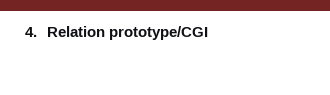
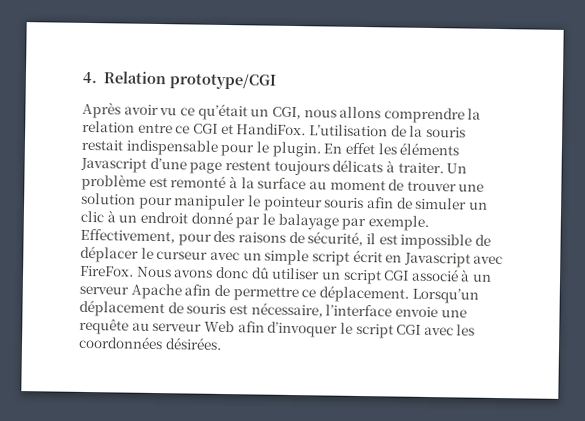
(208, 33) none -> [82,101,482,124] [82,120,466,138] [81,139,461,158] [80,157,468,176] [81,173,485,192] [81,192,488,212] [80,210,429,231] [80,228,491,250] [80,245,504,268] [80,265,493,285] [79,283,479,304] [79,299,467,318] [79,317,476,339] [78,335,222,350] // Après avoir vu ce qu’était un CGI, nous allons comprendre la relation entre ce CGI et HandiFox. L’utilisation de la souris restait indispensable pour le plugin. En effet les éléments Javascript d’une page restent toujours délicats à traiter. Un problème est remonté à la surface au moment de trouver une solution pour manipuler le pointeur souris afin de simuler un clic à un endroit donné par le balayage par exemple. Effectivement, pour des raisons de sécurité, il est impossible de déplacer le curseur avec un simple script écrit en Javascript avec FireFox. Nous avons donc dû utiliser un script CGI associé à un serveur Apache afin de permettre ce déplacement. Lorsqu’un déplacement de souris est nécessaire, l’interface envoie une requête au serveur Web afin d’invoquer le script CGI avec les coordonnées désirées.

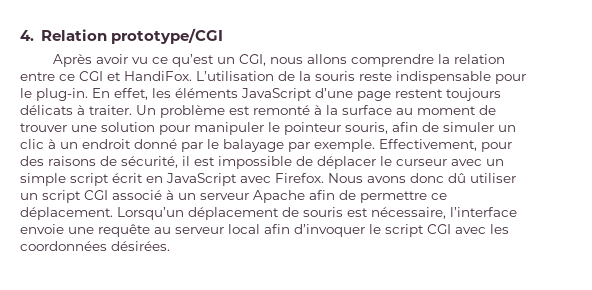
[197,103,248,121] qu’était -> [171,54,214,67] qu’est
[81,139,124,151] restait -> [359,72,392,81] reste
[271,141,375,158] plugin. En effet -> [36,88,148,101] plug-in. En effet,
[80,157,147,173] Javascript -> [241,88,312,101] JavaScript
[324,197,365,209] souris -> [345,122,388,134] souris,
[403,252,504,268] [80,265,134,277] Javascript avec FireFox. -> [166,173,324,186] JavaScript avec Firefox.
[203,320,235,333] Web -> [228,224,260,234] local

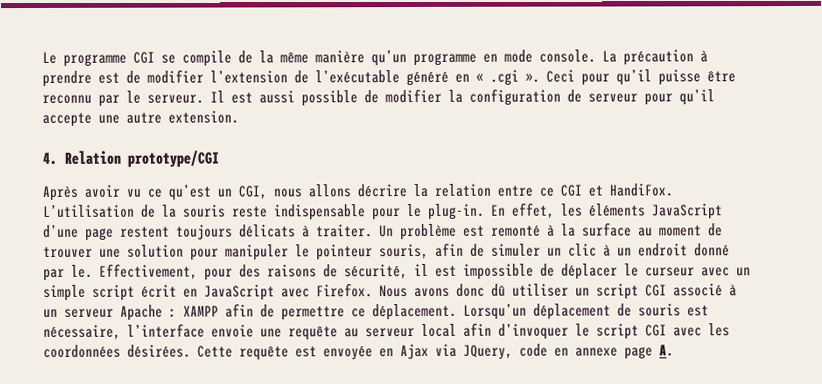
(20, 35) none -> [42,49,708,67] [42,69,736,87] [42,88,715,107] [42,110,239,127] Le programme CGI se compile de la même manière qu’un programme en mode console. La précaution à prendre est de modifier l’extension de l’exécutable généré en « .cgi ». Ceci pour qu’il puisse être reconnu par le serveur. Il est aussi possible de modifier la configuration de serveur pour qu’il accepte une autre extension. //
[350,54,434,67] comprendre -> [357,184,408,198] décrire
[207,139,375,152] le balayage par exemple. -> [71,264,93,278] le.
(305, 196) none -> [169,305,219,318] : XAMPP
(170, 246) none -> [197,343,674,361] Cette requête est envoyée en Ajax via JQuery, code en annexe page A.

